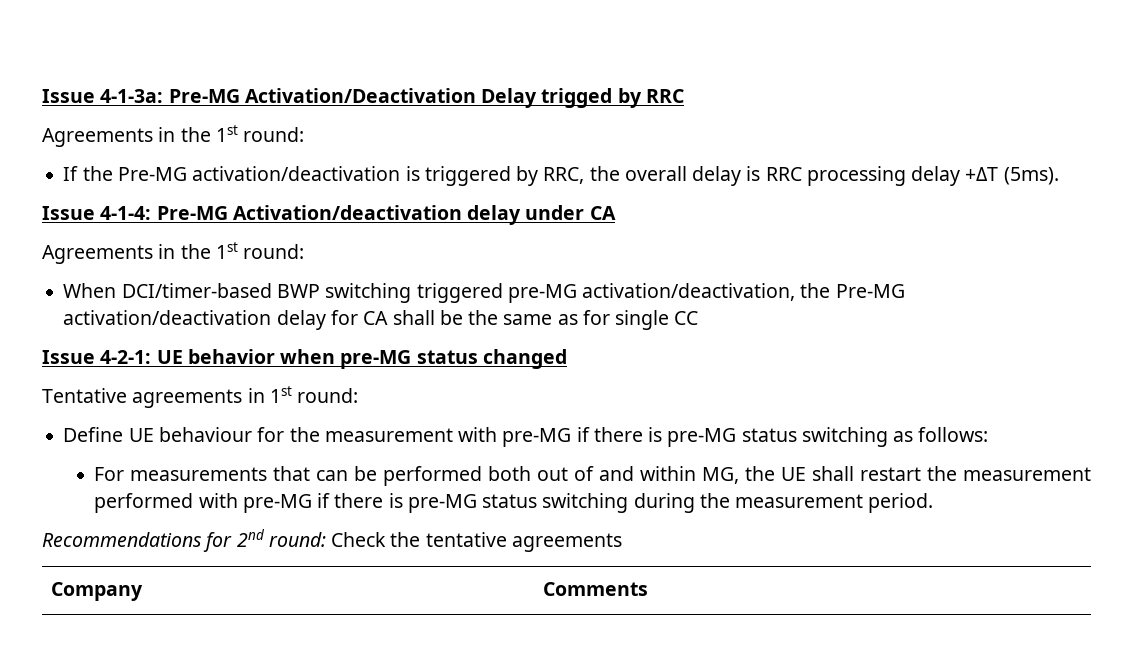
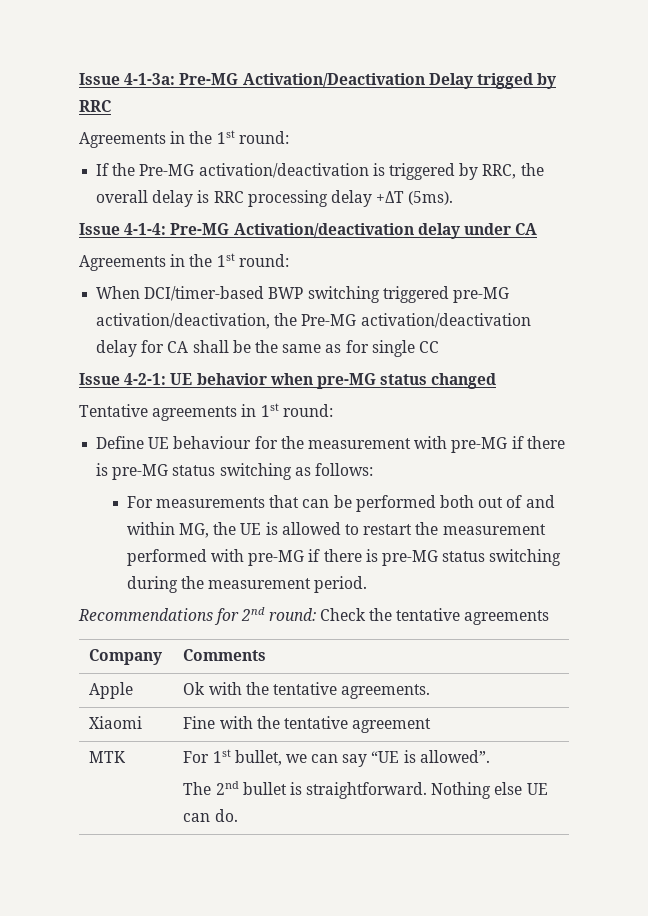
[812,466,855,481] shall -> [265,522,360,535] is allowed to
(649, 589) none -> [89,682,134,699] [183,682,431,699] [89,716,143,729] [183,716,432,733] [89,751,127,763] [183,749,490,767] [183,781,548,799] [183,809,238,822] // Apple | Ok with the tentative agreements. // Xiaomi | Fine with the tentative agreement // MTK | For 1st bullet, we can say “UE is allowed”. // The 2nd bullet is straightforward. Nothing else UE can do.

